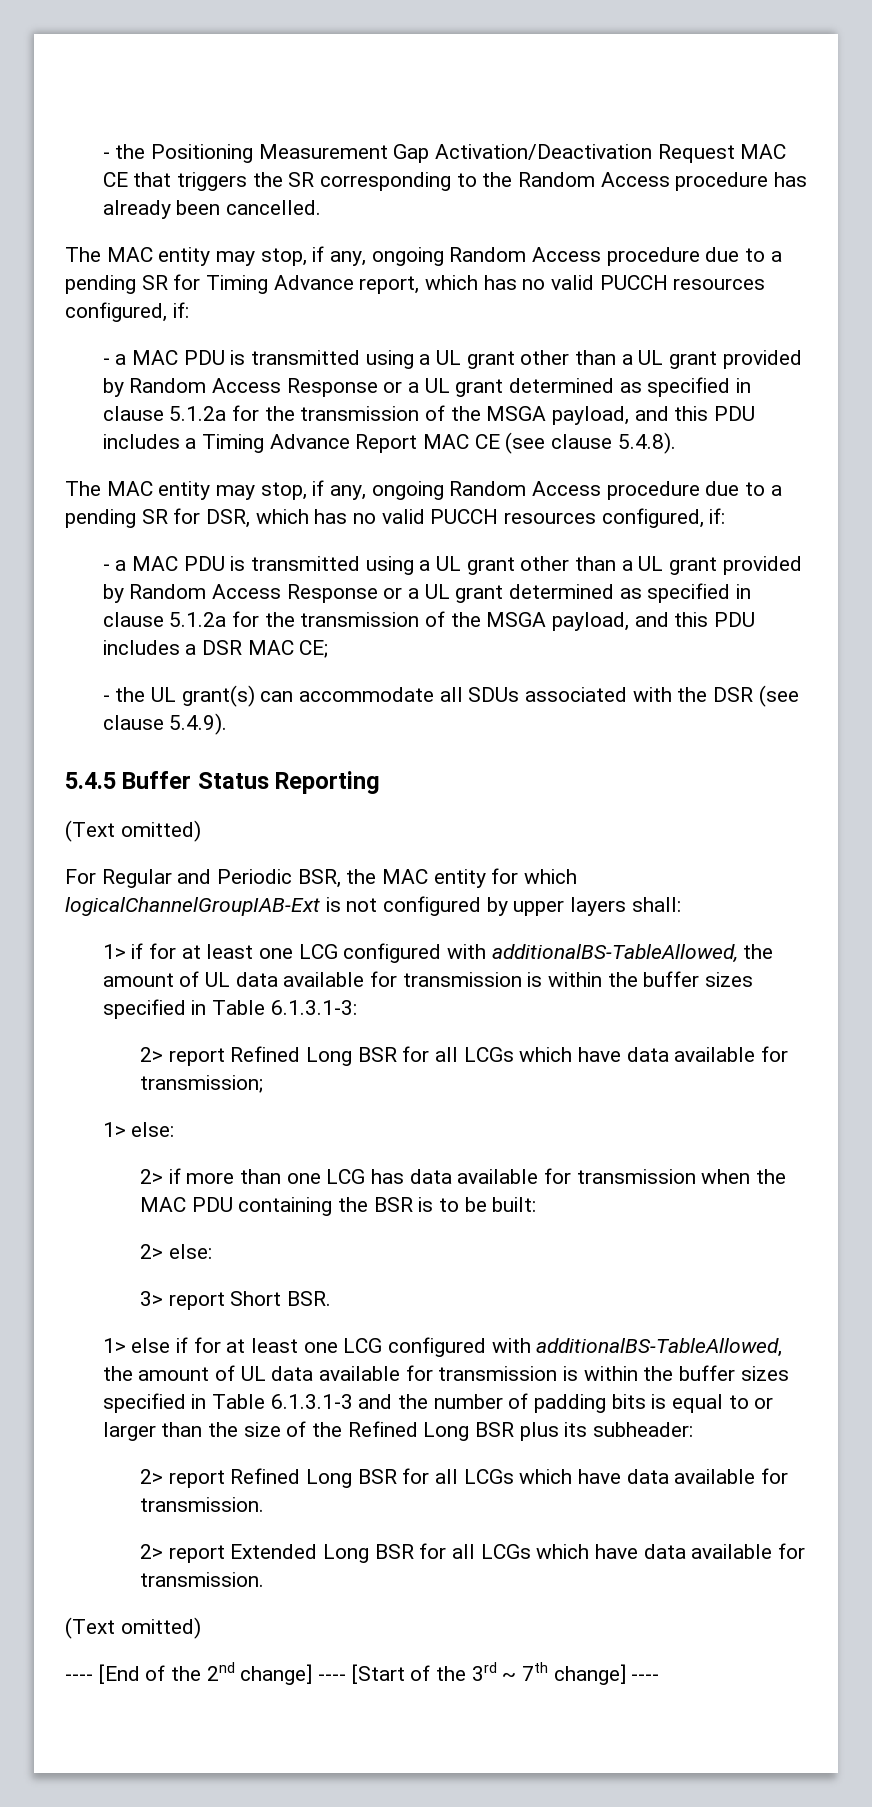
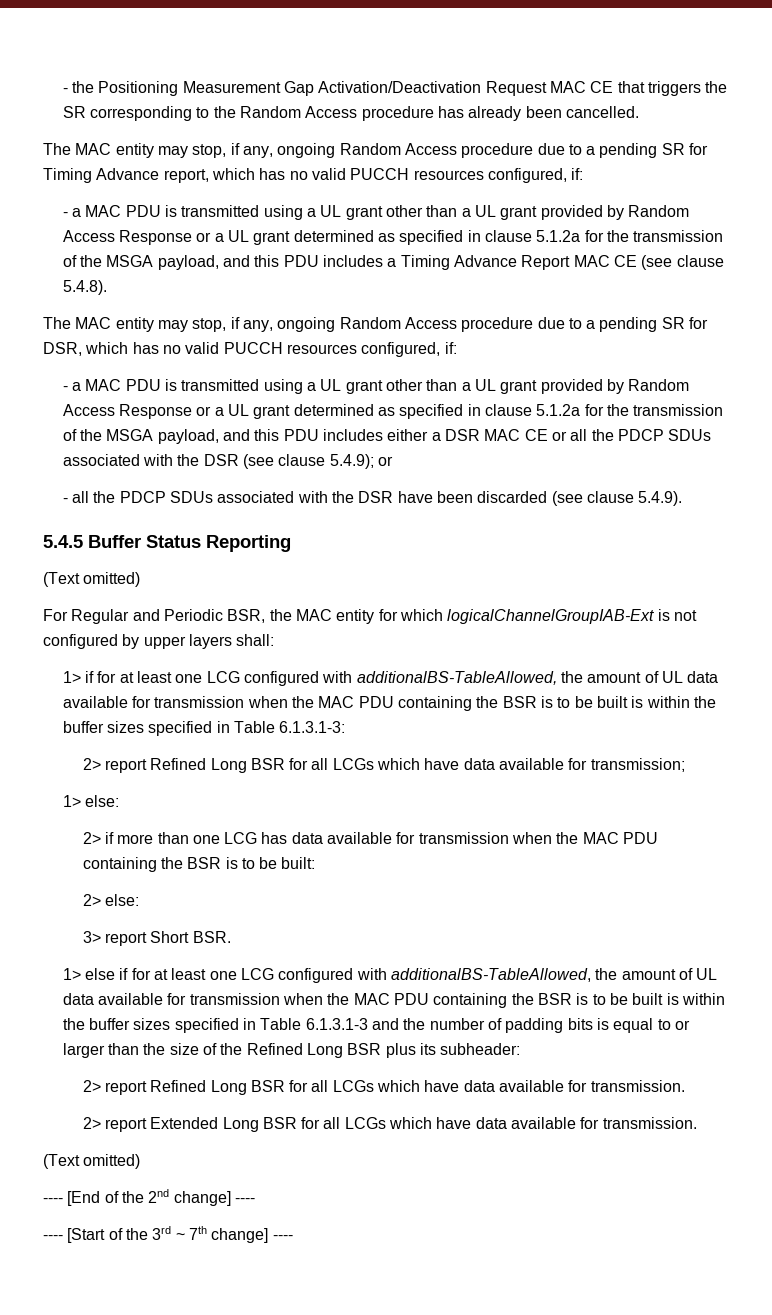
(180, 647) none -> [387,429,429,441] either
[299,640,329,658] [102,685,463,707] CE; // - the UL grant(s) can accommodate all -> [524,429,664,441] CE or all the PDCP
(164, 722) none -> [329,454,394,469] [62,491,634,506] 5.4.9); or // - all the PDCP SDUs associated with the DSR have been discarded (see clause
(522, 979) none -> [247,696,628,711] when the MAC PDU containing the BSR is to be built
(558, 1373) none -> [283,993,664,1008] when the MAC PDU containing the BSR is to be built
(347, 1677) none -> [43,1235,63,1240] // ----

